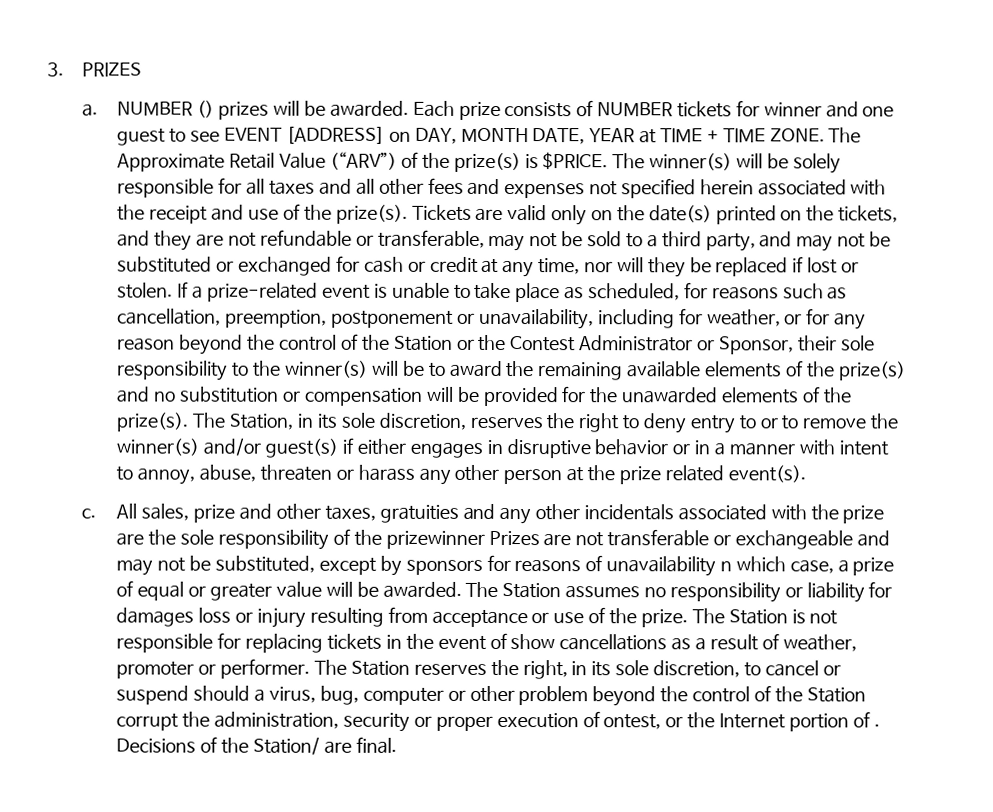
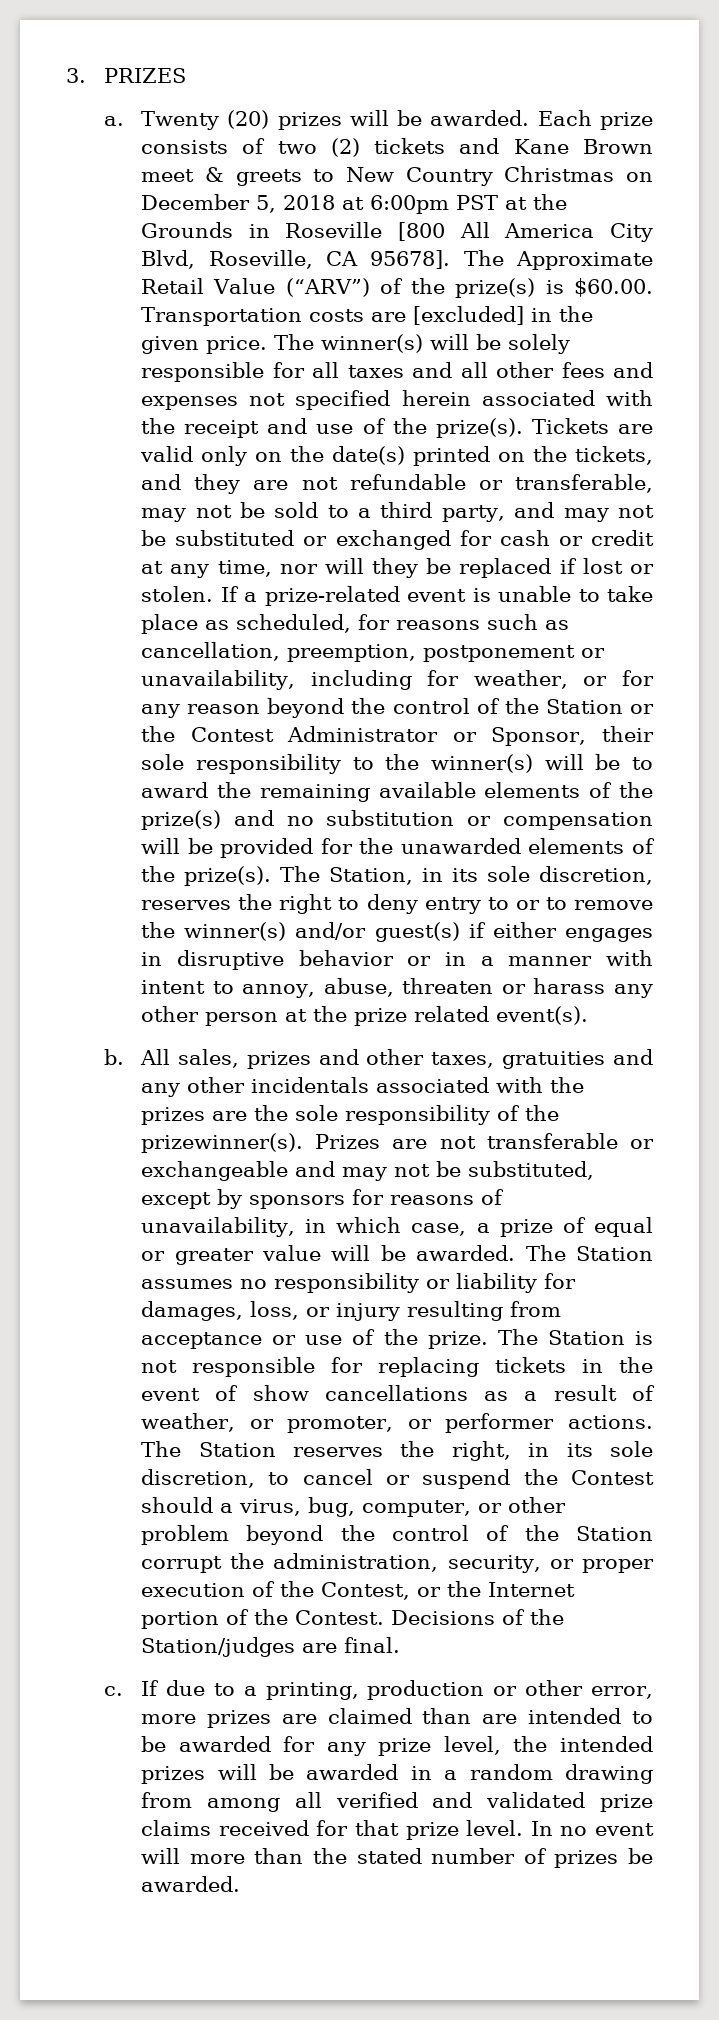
[117,100,215,118] NUMBER () -> [141,110,270,130] Twenty (20)
[597,100,895,118] [117,126,825,146] NUMBER tickets for winner and one guest to see EVENT [ADDRESS] on DAY, MONTH DATE, YEAR at TIME + TIME ZONE. -> [277,138,653,157] [141,166,653,186] [141,194,568,214] [141,222,654,242] [141,250,451,269] two (2) tickets and Kane Brown meet & greets to New Country Christmas on December 5, 2018 at 6:00pm PST at the Grounds in Roseville [800 All America City Blvd, Roseville, CA 95678].
[542,152,609,170] $PRICE. -> [574,278,653,297] [141,306,594,326] [141,336,268,354] $60.00. Transportation costs are [excluded] in the given price.
[81,508,97,519] c. -> [103,1049,124,1065] b.
[193,504,236,523] prize -> [246,1051,311,1069] prizes
[842,505,885,524] prize -> [141,1107,206,1125] prizes
[385,530,485,549] prizewinner -> [141,1133,304,1153] prizewinner(s).
[606,556,732,577] unavailability n -> [141,1217,327,1237] unavailability, in
[116,607,232,627] damages loss -> [141,1301,300,1321] damages, loss,
[116,658,311,679] promoter or performer. -> [249,1413,653,1433] or promoter, or performer actions.
(190, 695) none -> [523,1469,654,1485] the Contest
[362,687,444,705] computer -> [362,1500,472,1517] computer,
[343,712,411,732] security -> [447,1555,541,1573] security,
[603,714,662,730] ontest, -> [280,1581,411,1600] the Contest,
[873,724,880,727] . -> [254,1609,385,1625] the Contest.
[253,736,321,755] Station/ -> [141,1637,296,1657] Station/judges
(397, 745) none -> [103,1680,654,1700] [141,1708,653,1728] [141,1736,654,1756] [141,1764,653,1784] [141,1792,653,1812] [141,1820,654,1840] [141,1848,653,1868] [141,1876,241,1892] // c. If due to a printing, production or other error, more prizes are claimed than are intended to be awarded for any prize level, the intended prizes will be awarded in a random drawing from among all verified and validated prize claims received for that prize level. In no event will more than the stated number of prizes be awarded.

